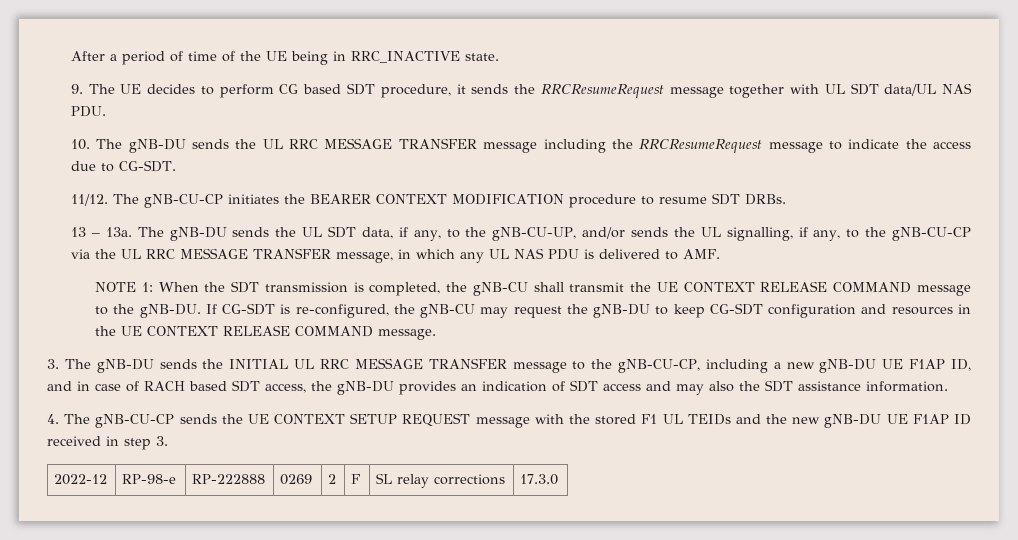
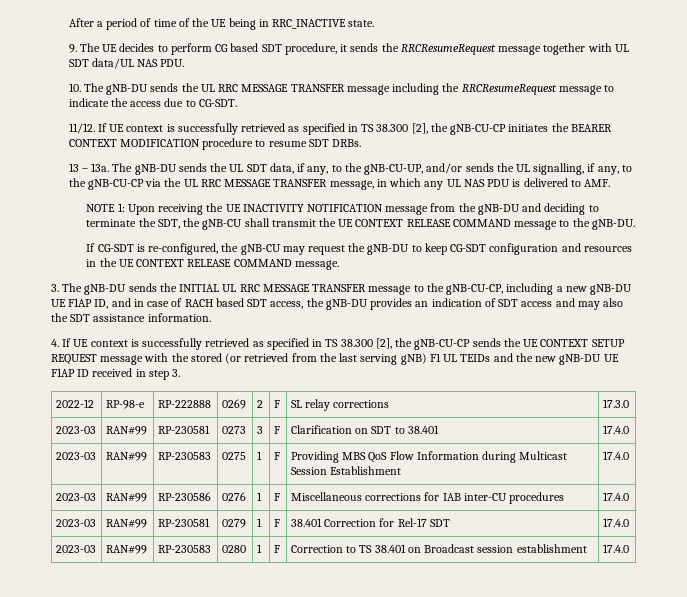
[112,194,139,204] The -> [97,123,448,135] If UE context is successfully retrieved as specified in TS 38.300 [2], the
[158,281,441,296] When the SDT transmission is completed, -> [127,203,599,215] [86,218,180,229] Upon receiving the UE INACTIVITY NOTIFICATION message from the gNB-DU and deciding to terminate the SDT,
(201, 311) none -> (635, 224) //
[64,414,91,424] The -> [62,338,413,350] If UE context is successfully retrieved as specified in TS 38.300 [2], the
(637, 419) none -> [225,353,427,365] (or retrieved from the last serving gNB)
(559, 479) none -> [55,426,96,434] [105,426,147,435] [157,425,210,434] [221,426,246,434] [256,426,263,434] [273,426,280,434] [290,425,439,434] [602,425,629,434] [55,452,96,460] [105,452,147,461] [157,452,211,460] [221,452,246,460] [256,451,262,460] [273,452,280,460] [290,451,568,463] [290,466,402,475] [602,451,629,460] [55,493,96,501] [105,493,147,502] [157,492,211,501] [221,492,246,501] [256,492,262,501] [273,493,280,501] [290,492,565,504] [602,492,629,501] [55,519,96,527] [105,519,147,528] [157,518,210,527] [221,519,246,528] [256,518,262,527] [273,519,280,527] [290,518,450,527] [602,518,629,527] [55,545,96,553] [105,545,147,554] [157,545,211,553] [221,545,246,553] [256,544,262,553] [273,545,280,553] [290,544,587,553] [602,544,629,553] // 2023-03 | RAN#99 | RP-230581 | 0273 | 3 | F | Clarification on SDT to 38.401 | 17.4.0 // 2023-03 | RAN#99 | RP-230583 | 0275 | 1 | F | Providing MBS QoS Flow Information during Multicast Session Establishment | 17.4.0 // 2023-03 | RAN#99 | RP-230586 | 0276 | 1 | F | Miscellaneous corrections for IAB inter-CU procedures | 17.4.0 // 2023-03 | RAN#99 | RP-230581 | 0279 | 1 | F | 38.401 Correction for Rel-17 SDT | 17.4.0 // 2023-03 | RAN#99 | RP-230583 | 0280 | 1 | F | Correction to TS 38.401 on Broadcast session establishment | 17.4.0

